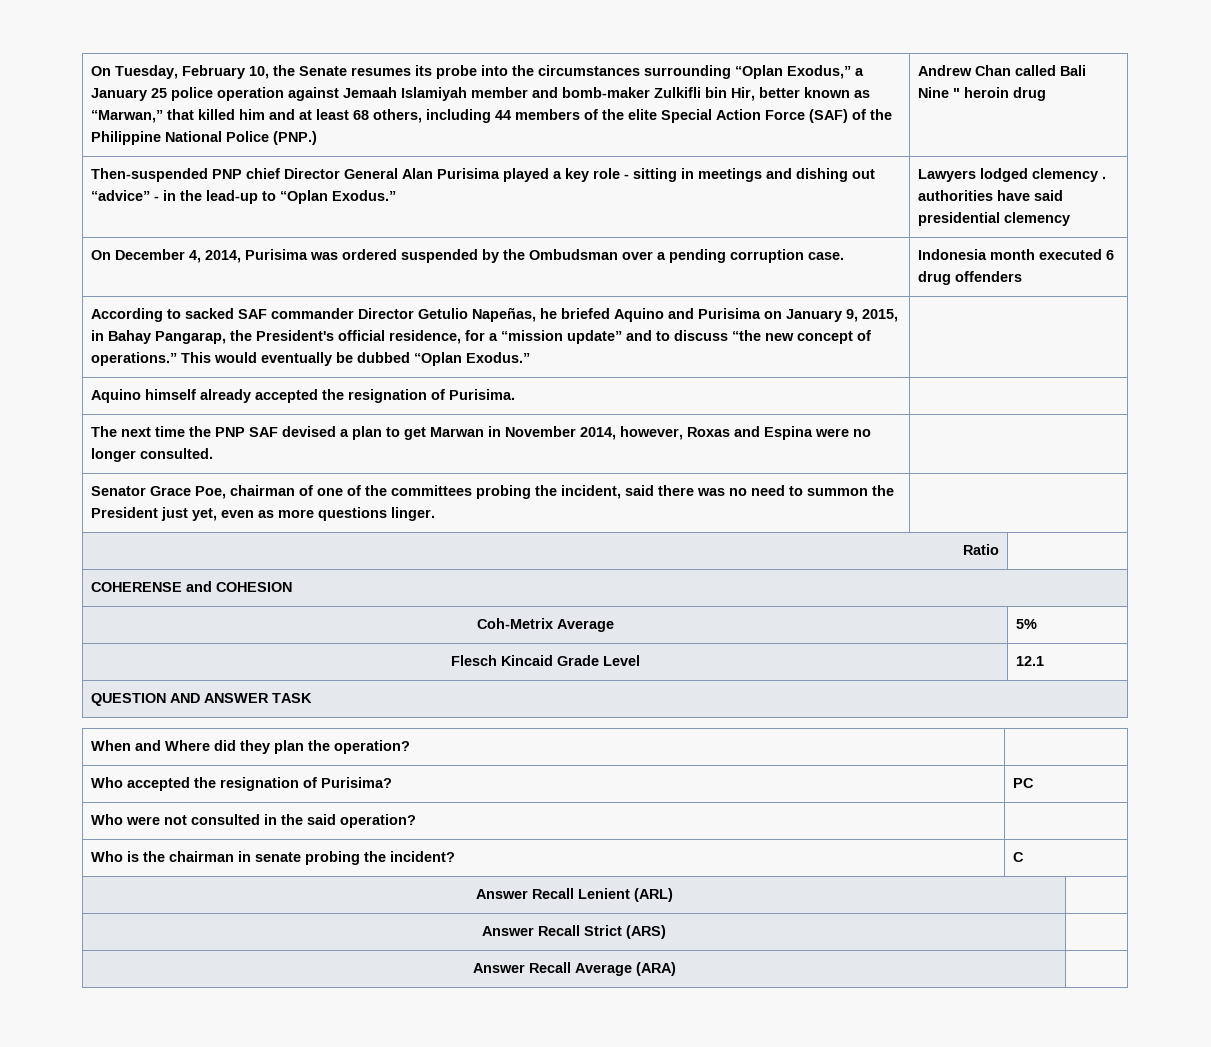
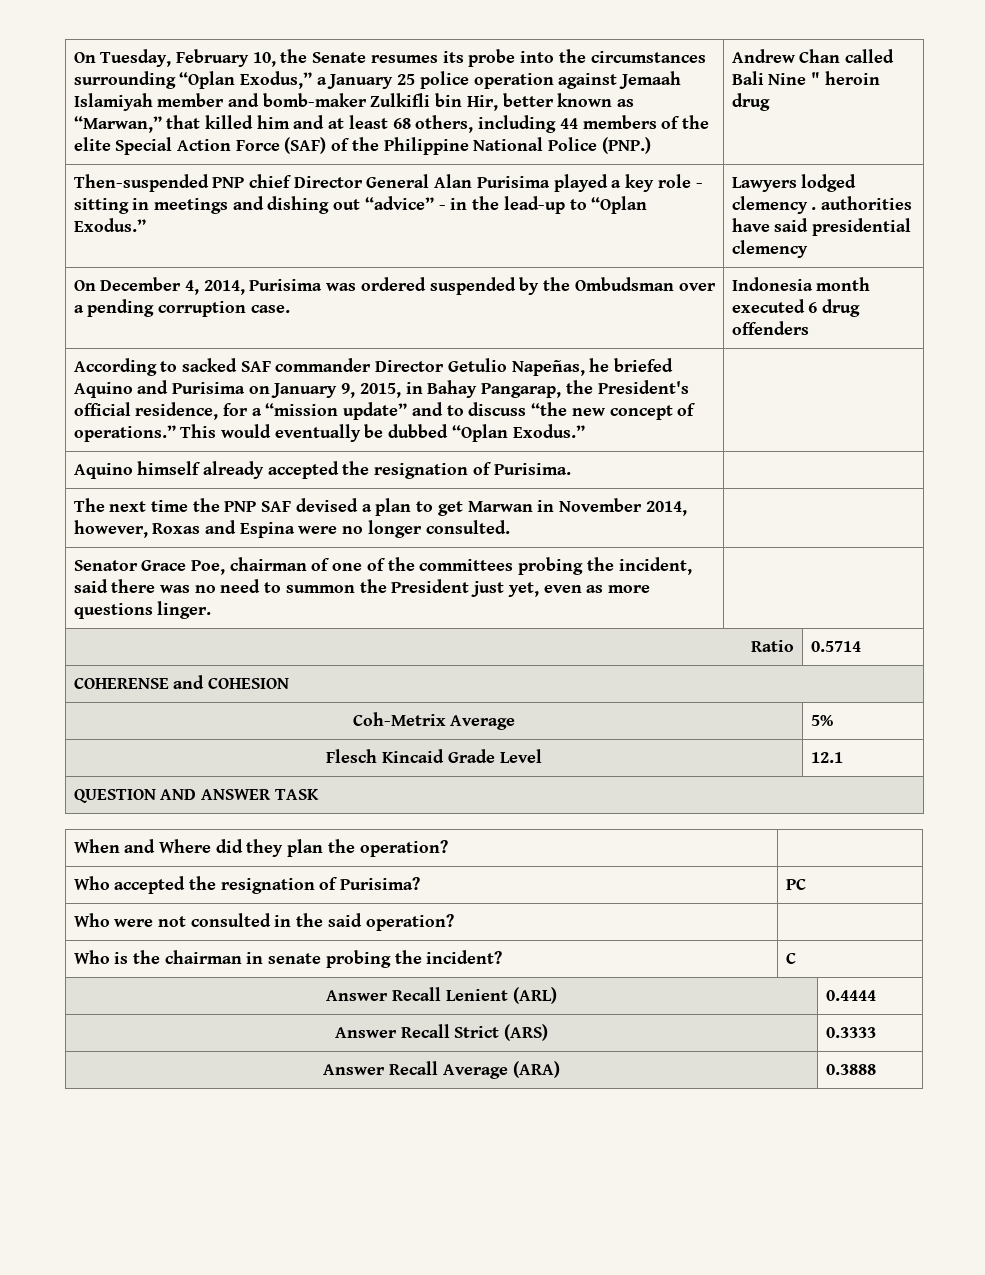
(999, 549) none -> [810,641,861,652] 0.5714
(673, 895) none -> [825,990,876,1001] 0.4444
(666, 932) none -> [825,1027,876,1038] 0.3333
(676, 969) none -> [825,1064,876,1075] 0.3888

